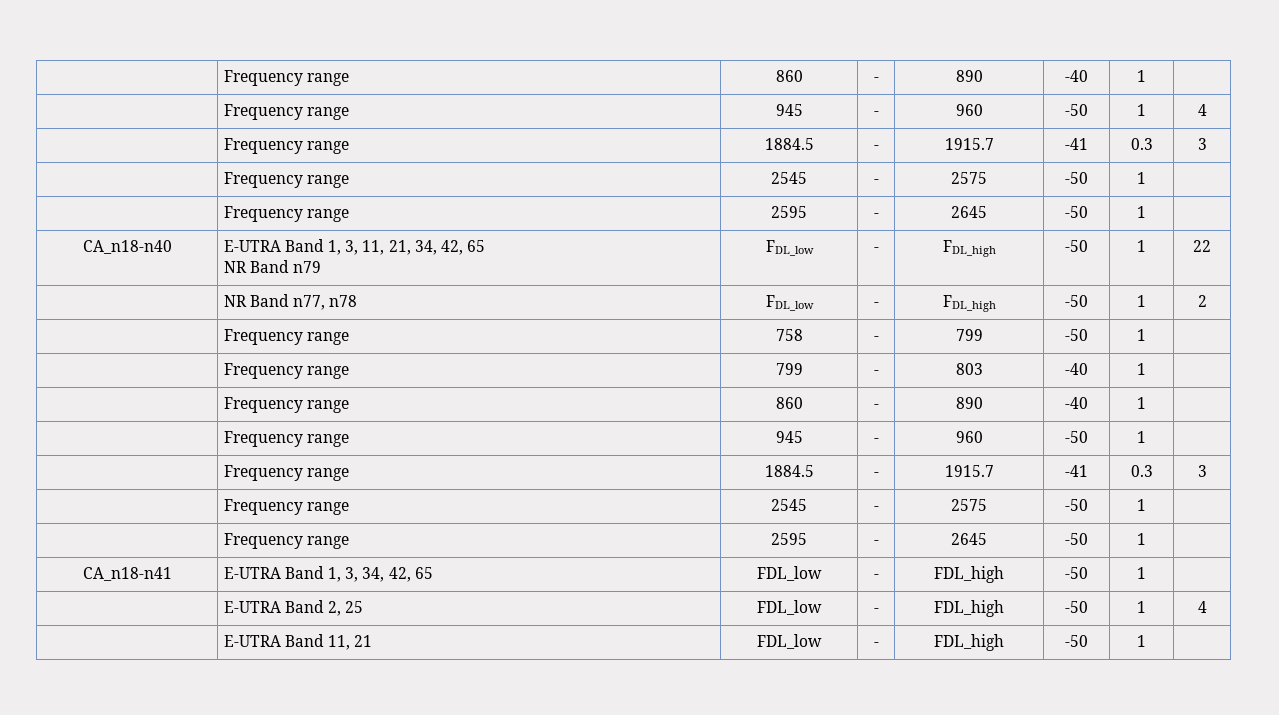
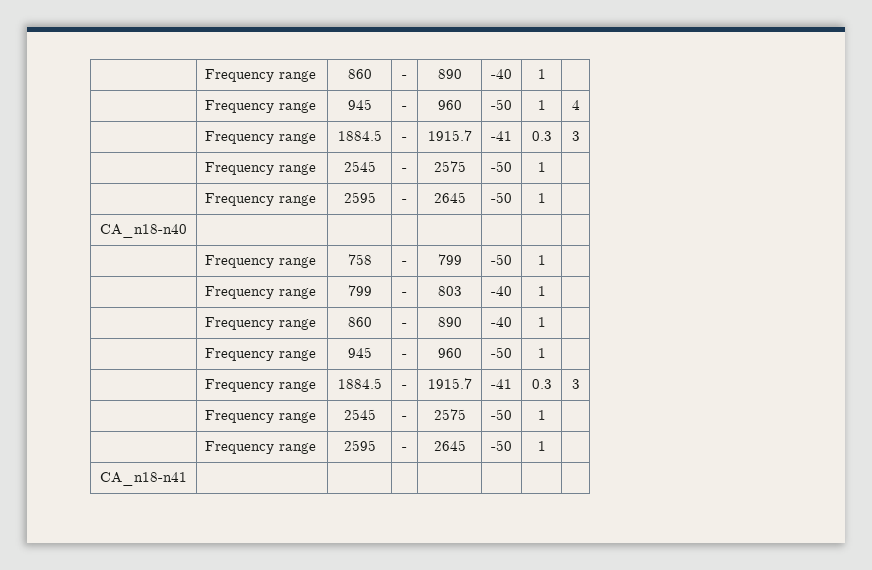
[223,239,486,255] [223,260,322,273] [765,240,814,256] [873,247,879,252] [942,240,996,257] [1065,240,1088,252] [1137,240,1146,252] [1193,240,1211,252] [223,294,358,310] [765,295,814,311] [873,302,879,307] [942,295,996,312] [1065,295,1088,307] [1137,295,1146,307] [1197,295,1207,307] E-UTRA Band 1, 3, 11, 21, 34, 42, 65 // NR Band n79 | FDL_low | - | FDL_high | -50 | 1 | 22 // | NR Band n77, n78 | FDL_low | - | FDL_high | -50 | 1 | 2 -> (187, 231) | | | | | |
[223,566,433,582] [757,566,822,581] [873,574,879,579] [934,566,1004,583] [1065,567,1088,579] [1137,567,1146,579] [223,600,364,616] [757,600,822,615] [873,608,879,613] [934,600,1004,617] [1065,601,1088,613] [1137,601,1146,613] [1197,601,1207,613] [223,634,373,650] [757,634,822,649] [873,642,879,647] [934,634,1004,651] [1065,635,1088,647] [1137,635,1146,647] E-UTRA Band 1, 3, 34, 42, 65 | FDL_low | - | FDL_high | -50 | 1 | // | E-UTRA Band 2, 25 | FDL_low | - | FDL_high | -50 | 1 | 4 // | E-UTRA Band 11, 21 | FDL_low | - | FDL_high | -50 | 1 -> (187, 479) | | | | |

